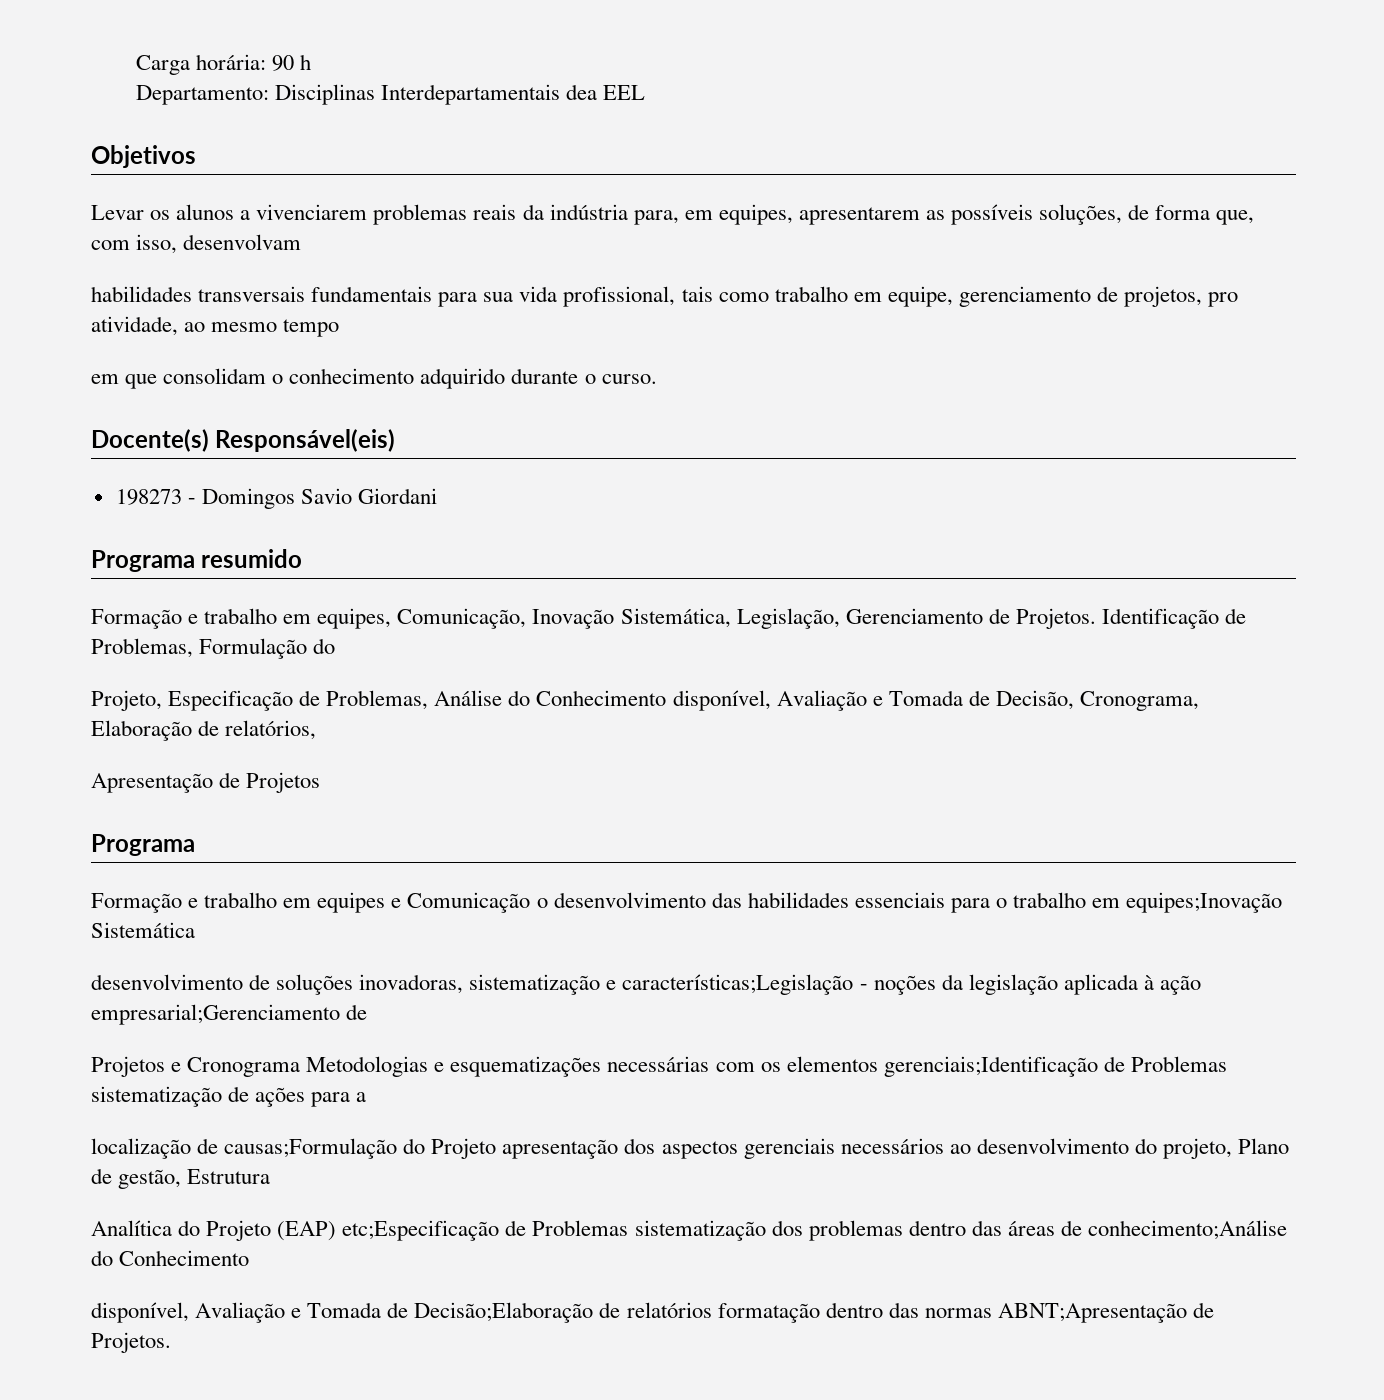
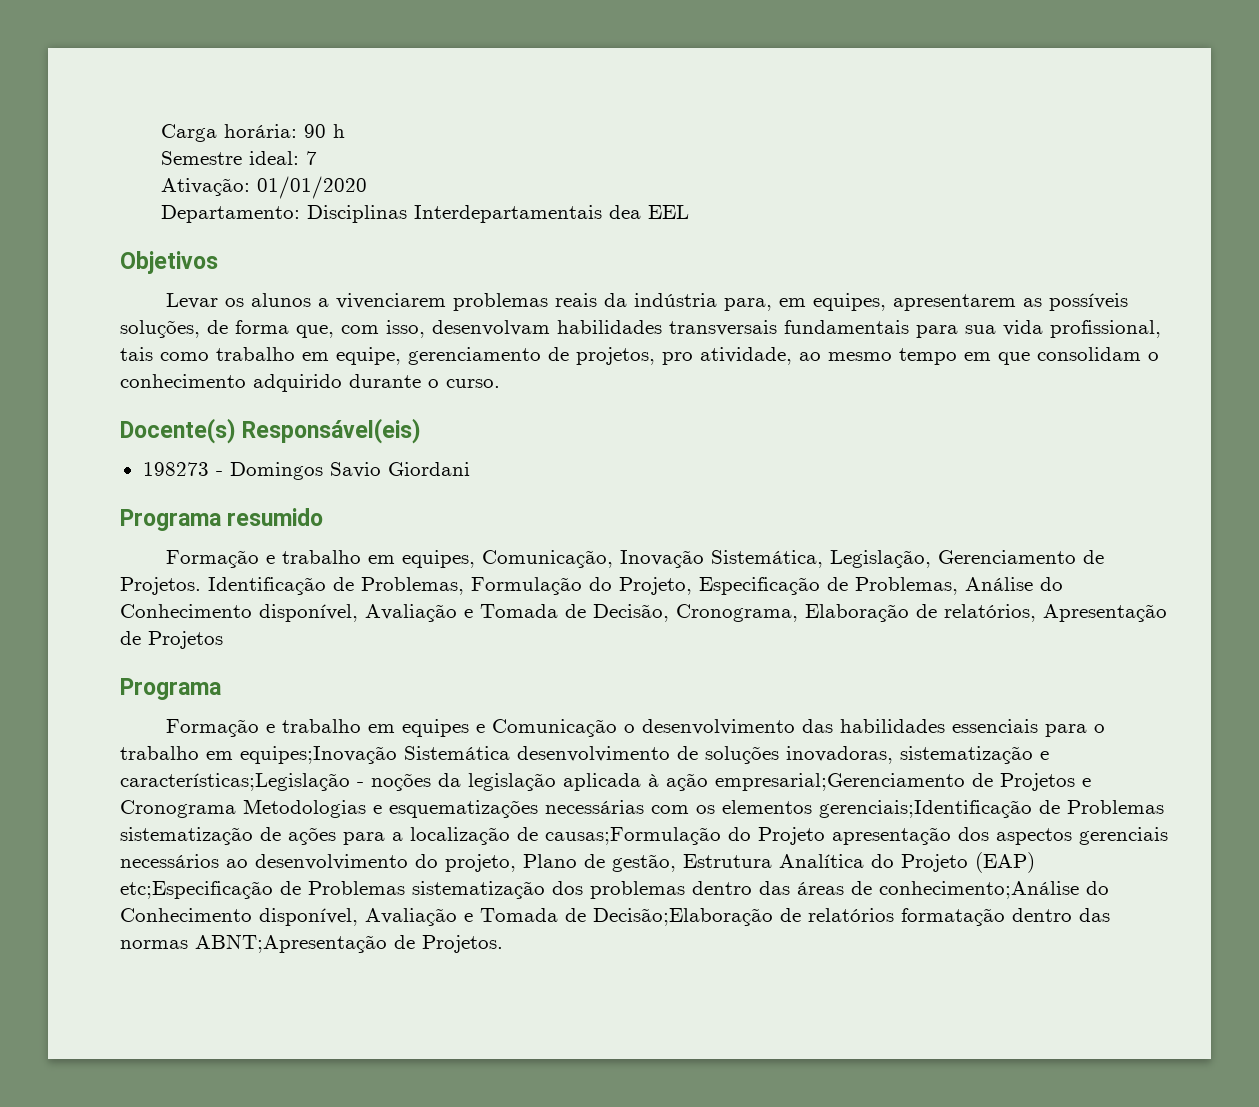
(312, 62) none -> [160,151,317,165] [160,176,367,199] // Semestre ideal: 7 // Ativação: 01/01/2020
(302, 242) // -> (550, 328) none
(340, 328) // -> (957, 356) none
(336, 646) // -> (612, 584) none
(317, 730) // -> (1036, 613) none
(195, 930) // -> (510, 753) none
(368, 1012) // -> (993, 780) none
(367, 1097) // -> (403, 836) none
(271, 1176) // -> (772, 861) none
(250, 1258) // -> (252, 915) none

